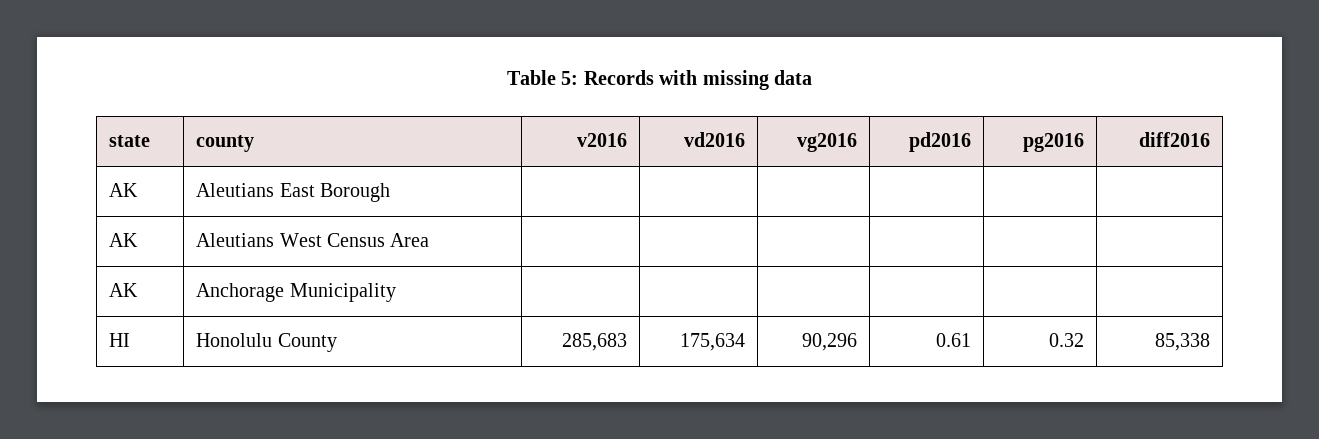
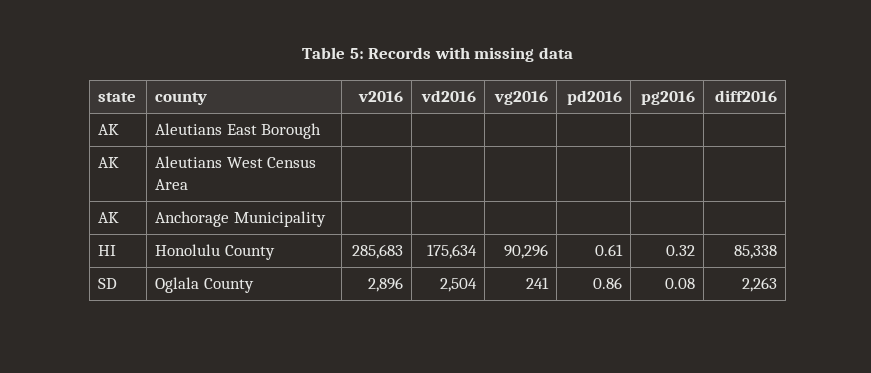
(1210, 342) none -> [98,278,118,289] [155,277,254,293] [367,277,403,292] [439,278,477,292] [525,277,549,289] [592,277,622,289] [664,278,695,289] [741,277,777,292] // SD | Oglala County | 2,896 | 2,504 | 241 | 0.86 | 0.08 | 2,263

